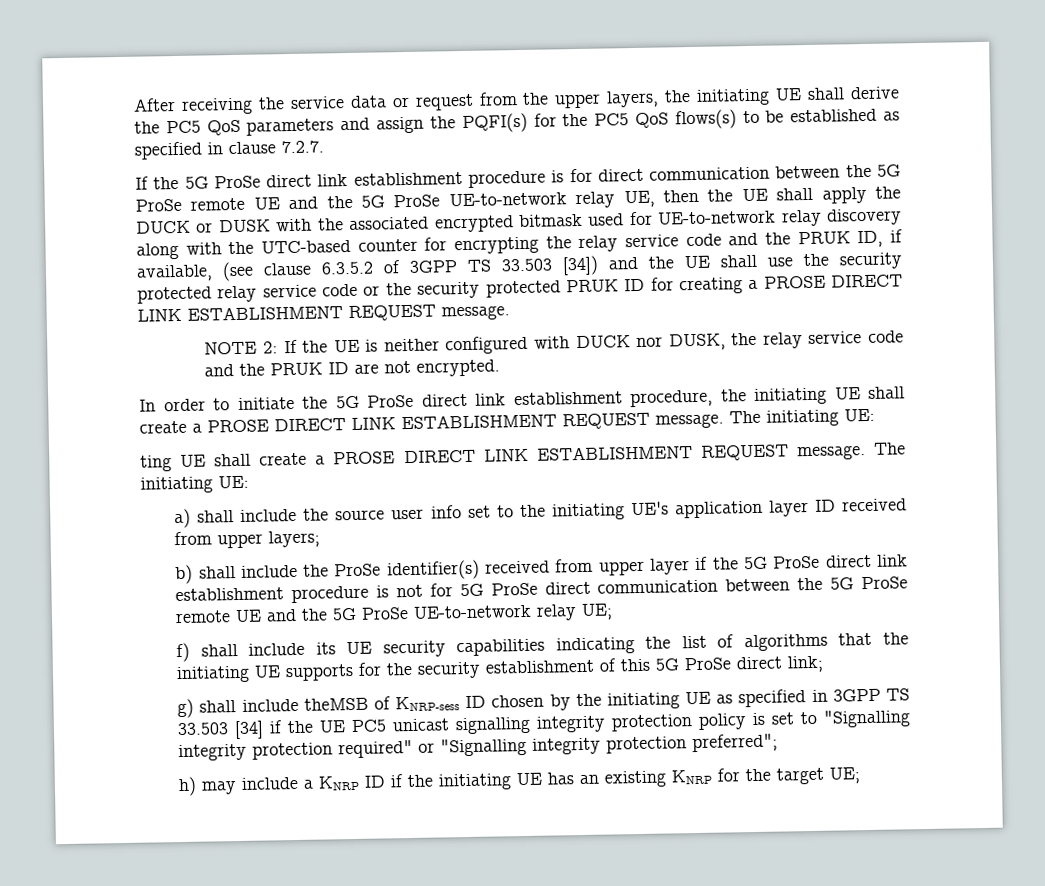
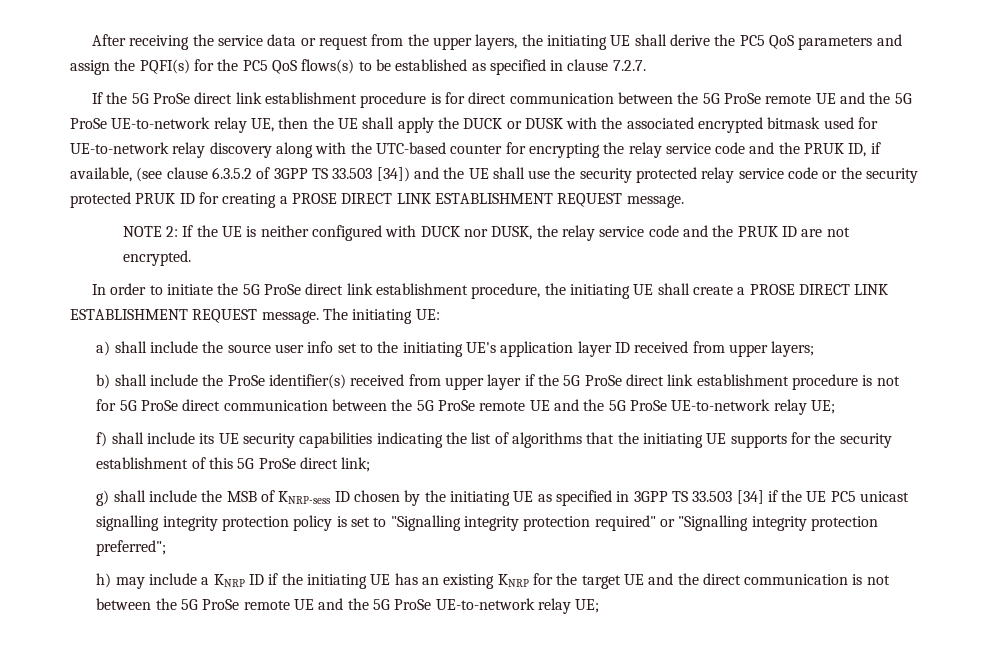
[140,442,907,472] [140,475,249,494] // ting UE shall create a PROSE DIRECT LINK ESTABLISHMENT REQUEST message. The initiating UE: -> (440, 314) none
[303,697,369,711] theMSB -> [201,490,257,502] the MSB
(825, 776) none -> [623,573,890,585] [96,598,571,614] UE and the direct communication is not between the 5G ProSe remote UE and the 5G ProSe UE-to-network relay

